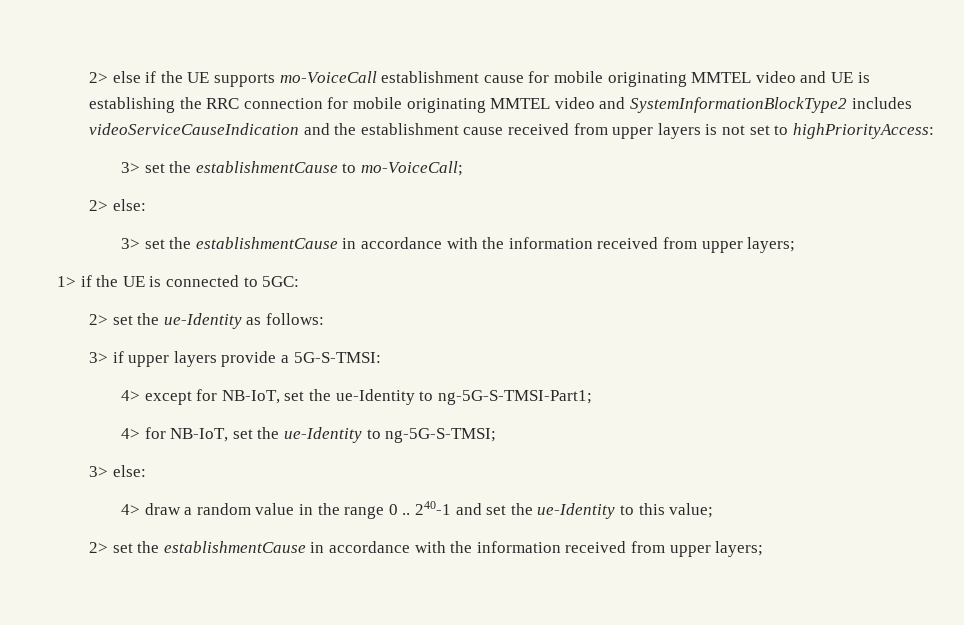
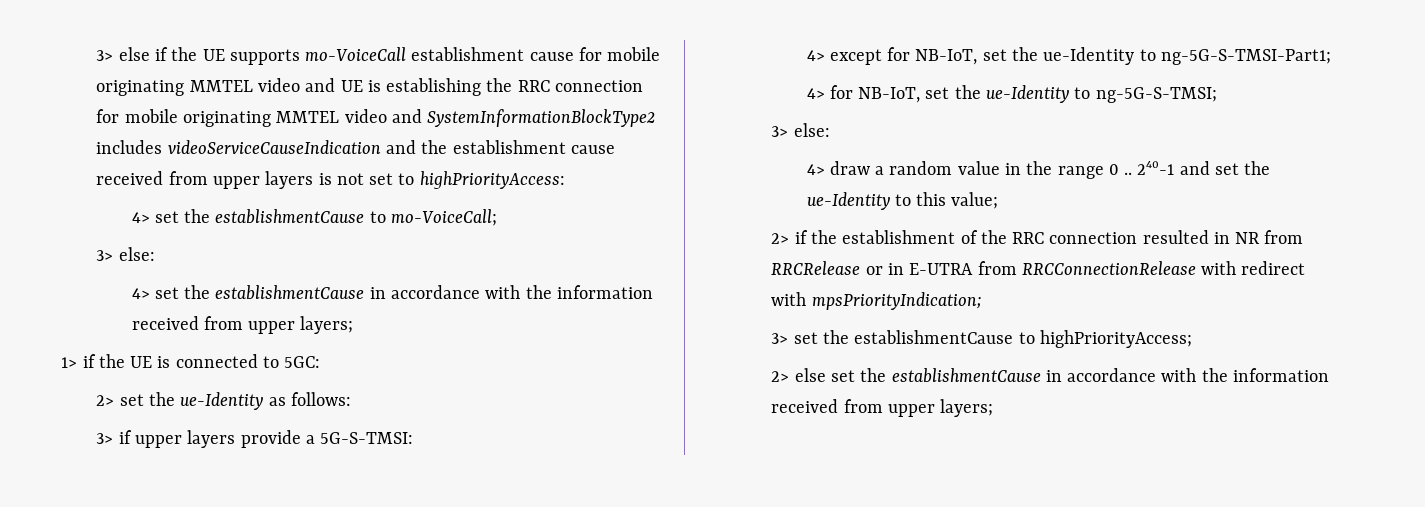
[89,72,109,83] 2> -> [96,50,114,61] 3>
[121,162,141,173] 3> -> [131,212,150,223] 4>
[89,199,146,211] [121,238,141,249] 2> else: // 3> -> [96,247,155,261] [131,288,150,299] 3> else: // 4>
(109, 547) none -> [794,230,1304,244] [771,261,1306,275] [771,292,982,310] [771,330,1192,348] [771,368,826,382] if the establishment of the RRC connection resulted in NR from RRCRelease or in E-UTRA from RRCConnectionRelease with redirect with mpsPriorityIndication; // 3> set the establishmentCause to highPriorityAccess; // 2> else

